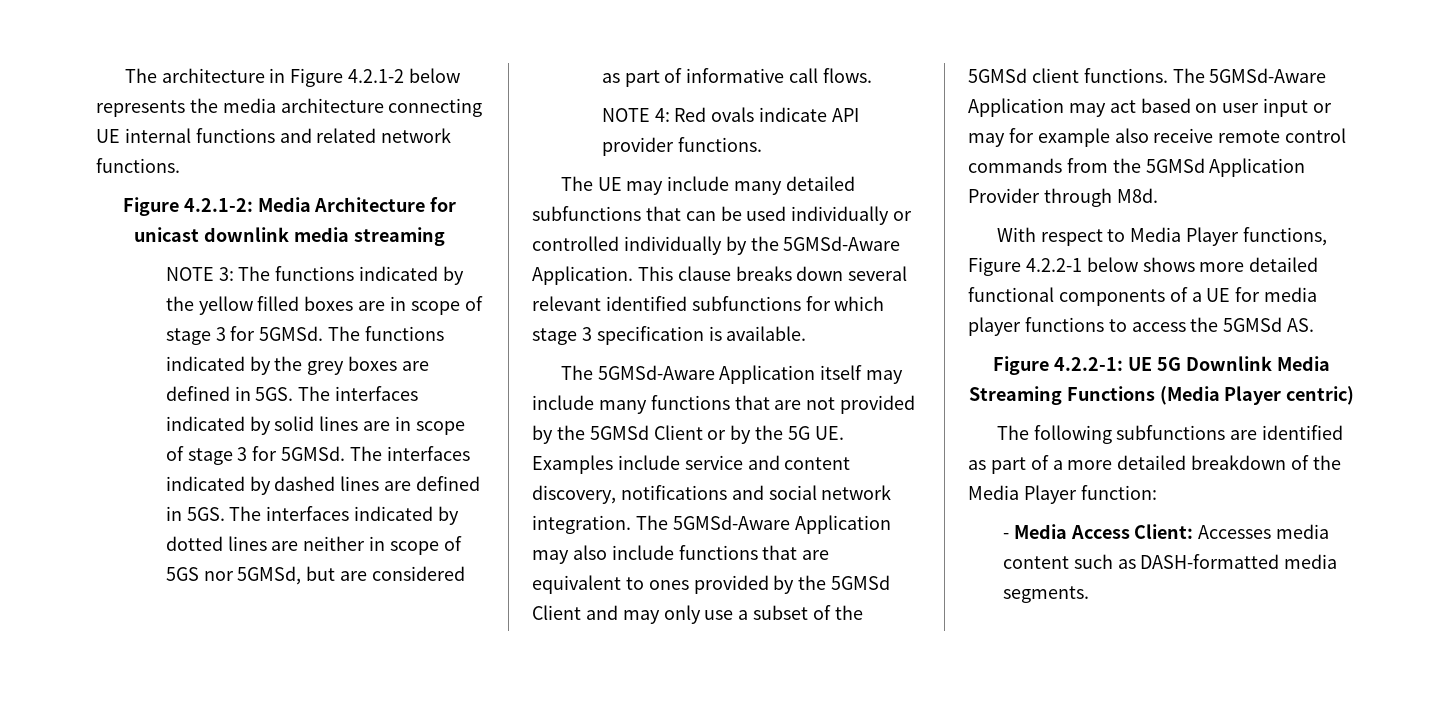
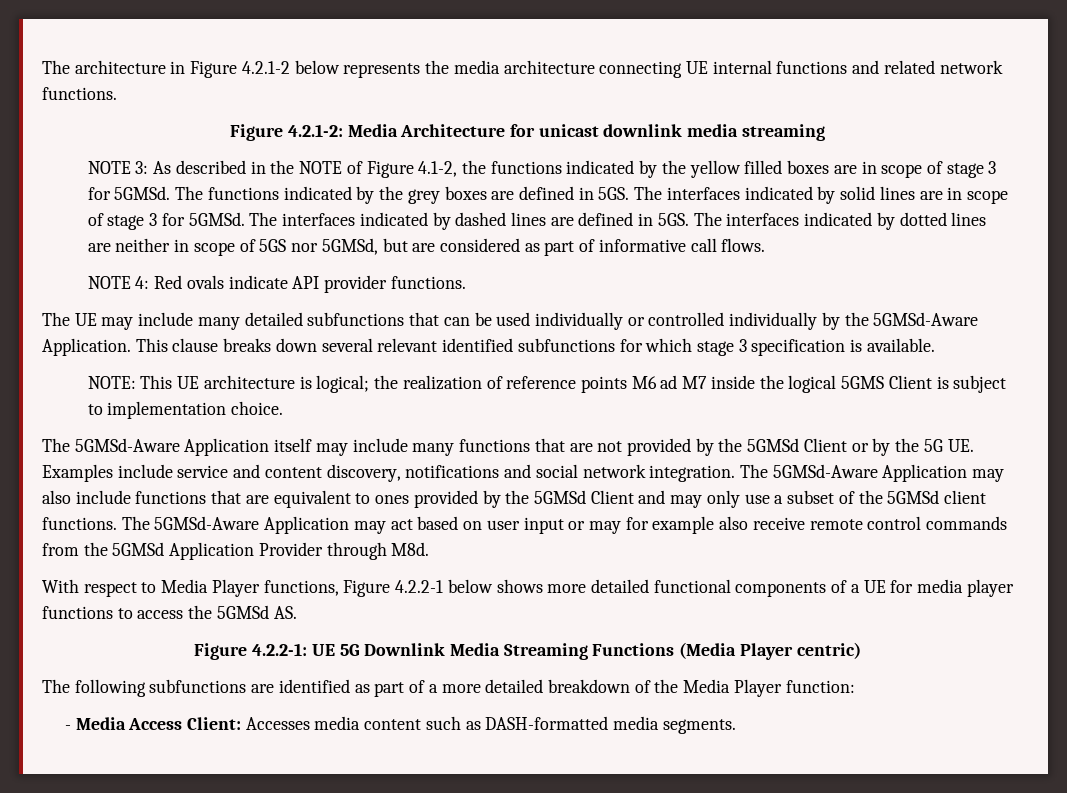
[238,266,271,281] The -> [153,160,486,178] As described in the NOTE of Figure 4.1-2, the
(807, 333) none -> [87,375,1007,393] [87,401,284,419] // NOTE: This UE architecture is logical; the realization of reference points M6 ad M7 inside the logical 5GMS Client is subject to implementation choice.

